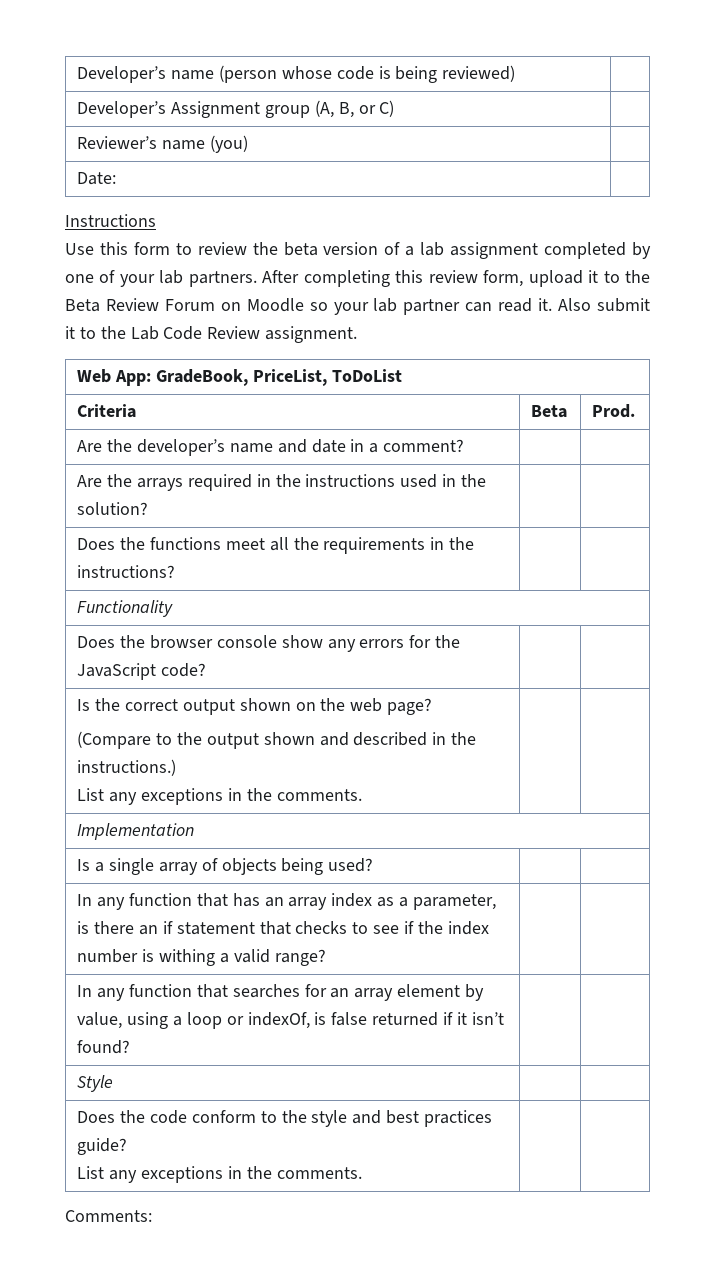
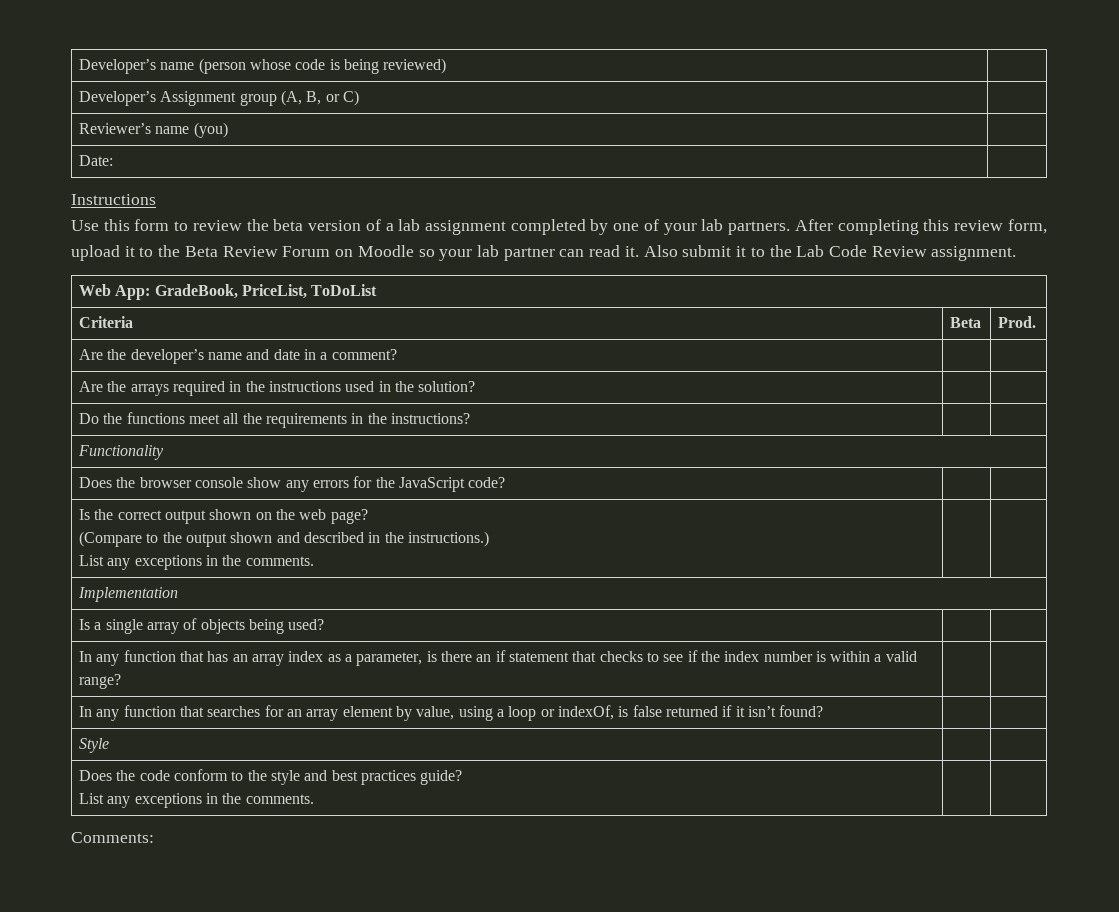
[77,538,116,550] Does -> [79,413,100,424] Do
[158,949,215,966] withing -> [830,651,871,662] within

